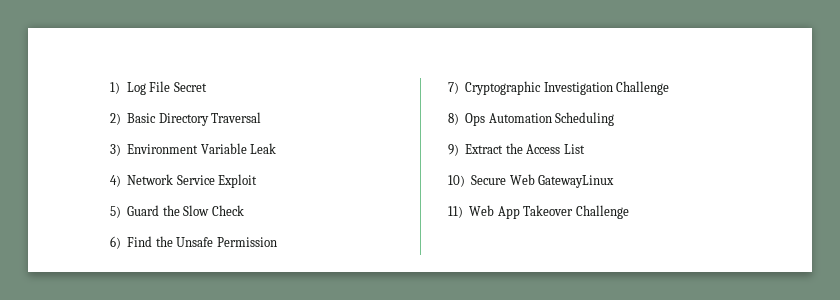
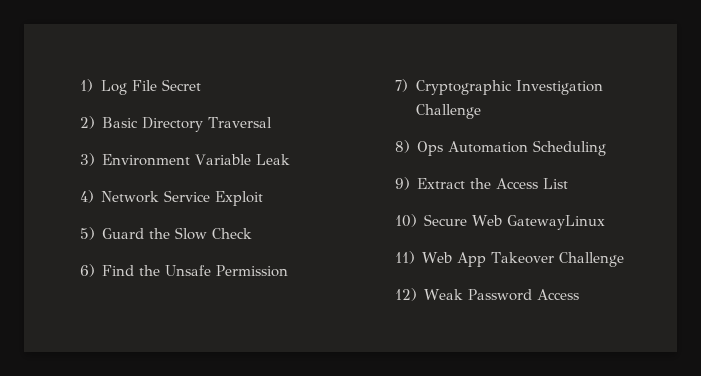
(629, 212) none -> [394,288,580,301] // 12) Weak Password Access

